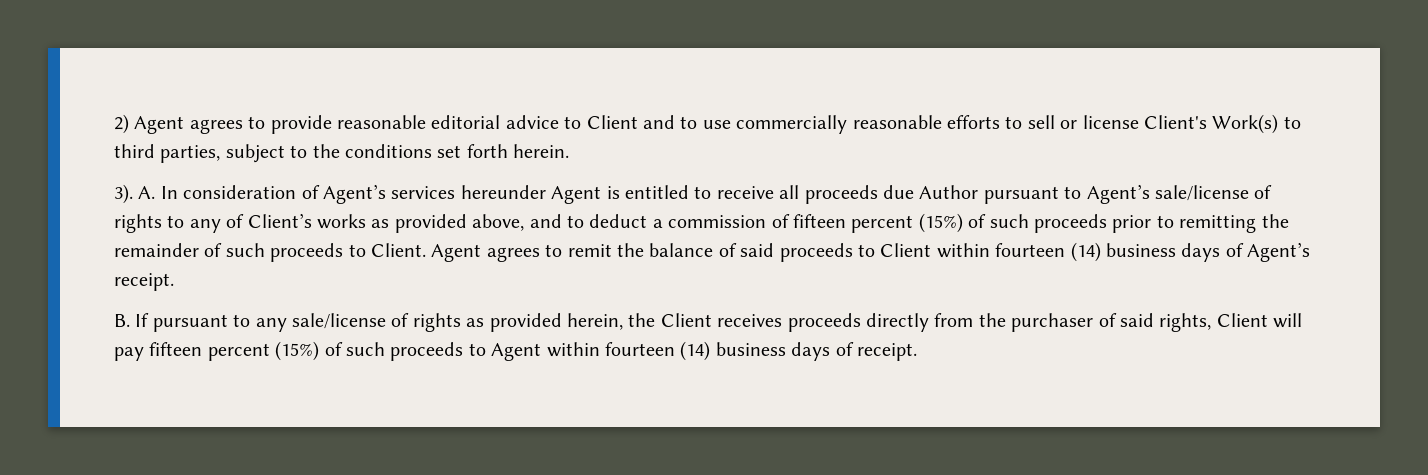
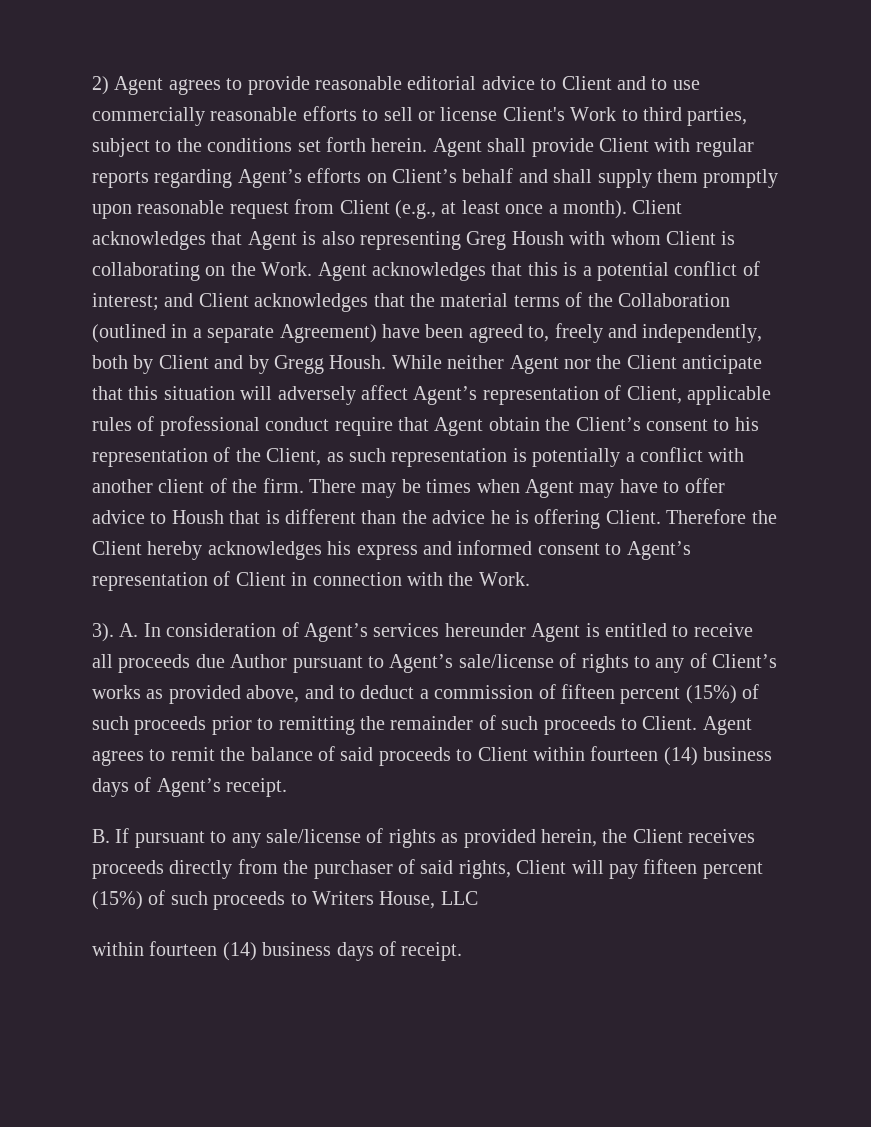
[1212,114,1279,134] Work(s) -> [570,107,617,121] Work
(570, 151) none -> [432,138,754,157] [92,168,779,188] [92,199,683,219] [92,231,736,250] [92,261,760,281] [92,292,730,312] [92,323,763,343] [92,355,763,374] [92,385,771,405] [92,416,759,436] [92,447,745,467] [92,478,725,498] [92,509,777,529] [92,540,691,560] [92,571,530,591] Agent shall provide Client with regular reports regarding Agent’s efforts on Client’s behalf and shall supply them promptly upon reasonable request from Client (e.g., at least once a month). Client acknowledges that Agent is also representing Greg Housh with whom Client is collaborating on the Work. Agent acknowledges that this is a potential conflict of interest; and Client acknowledges that the material terms of the Collaboration (outlined in a separate Agreement) have been agreed to, freely and independently, both by Client and by Gregg Housh. While neither Agent nor the Client anticipate that this situation will adversely affect Agent’s representation of Client, applicable rules of professional conduct require that Agent obtain the Client’s consent to his representation of the Client, as such representation is potentially a conflict with another client of the firm. There may be times when Agent may have to offer advice to Housh that is different than the advice he is offering Client. Therefore the Client hereby acknowledges his express and informed consent to Agent’s representation of Client in connection with the Work.
[491,343,542,361] Agent -> [312,891,478,909] Writers House, LLC //

